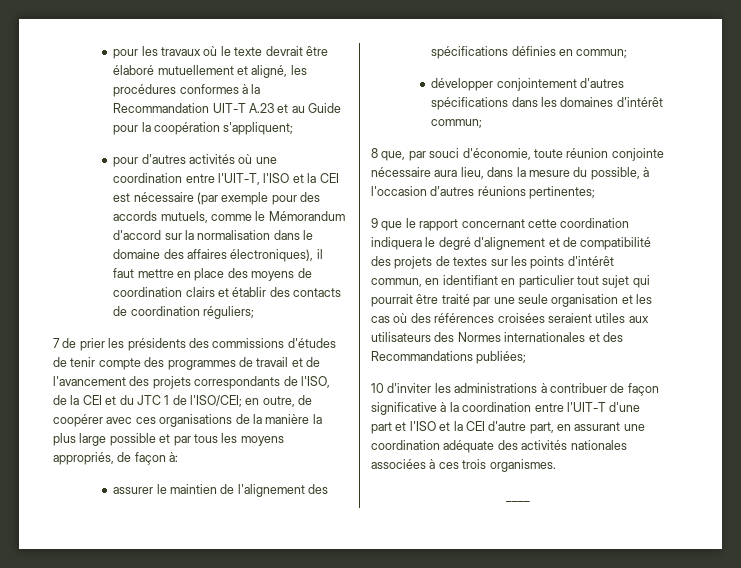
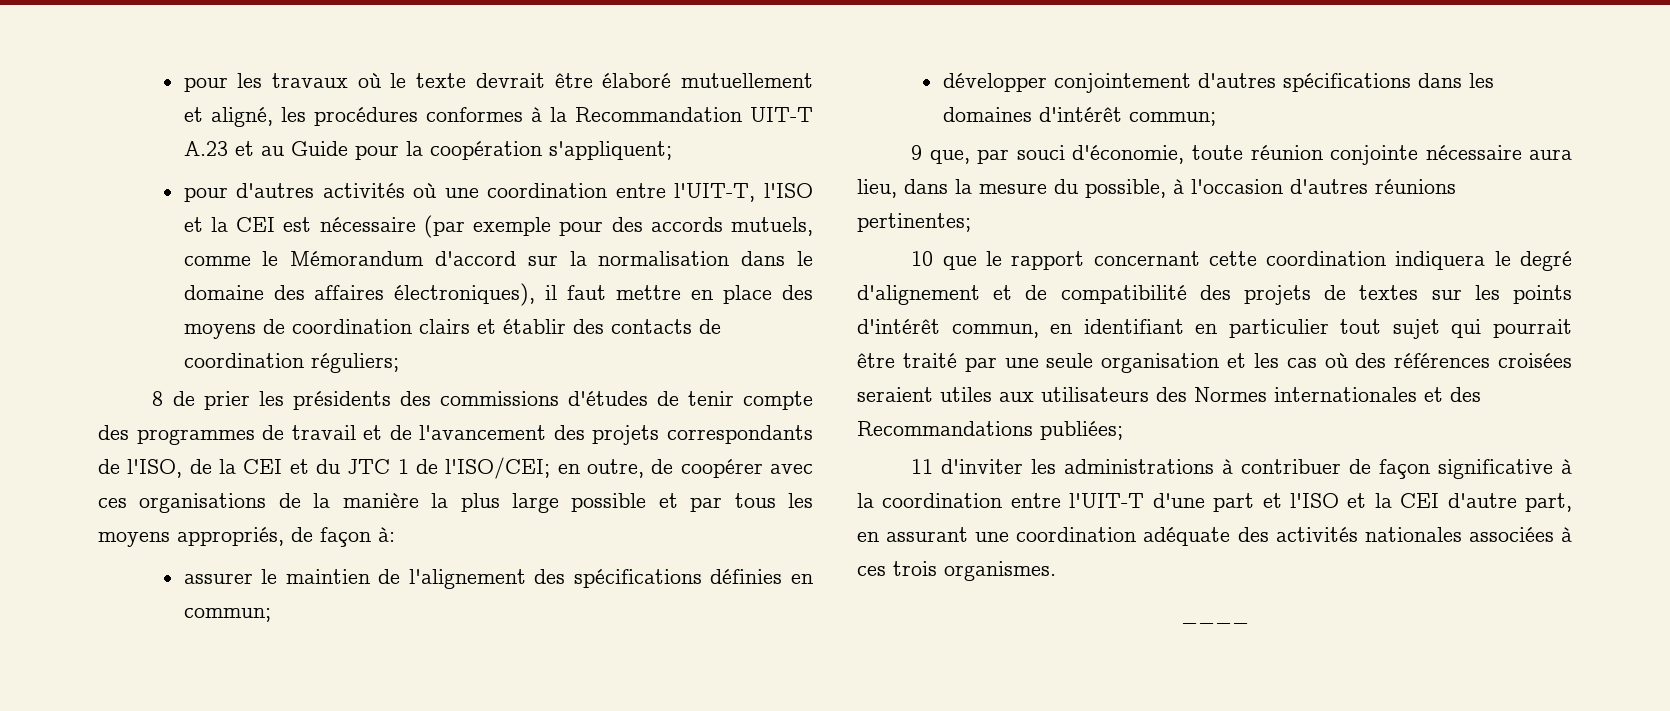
[53,338,60,348] 7 -> [152,391,164,406] 8
[371,148,378,158] 8 -> [911,145,923,160] 9
[371,218,378,228] 9 -> [911,251,934,266] 10
[371,383,384,393] 10 -> [911,459,934,474] 11

